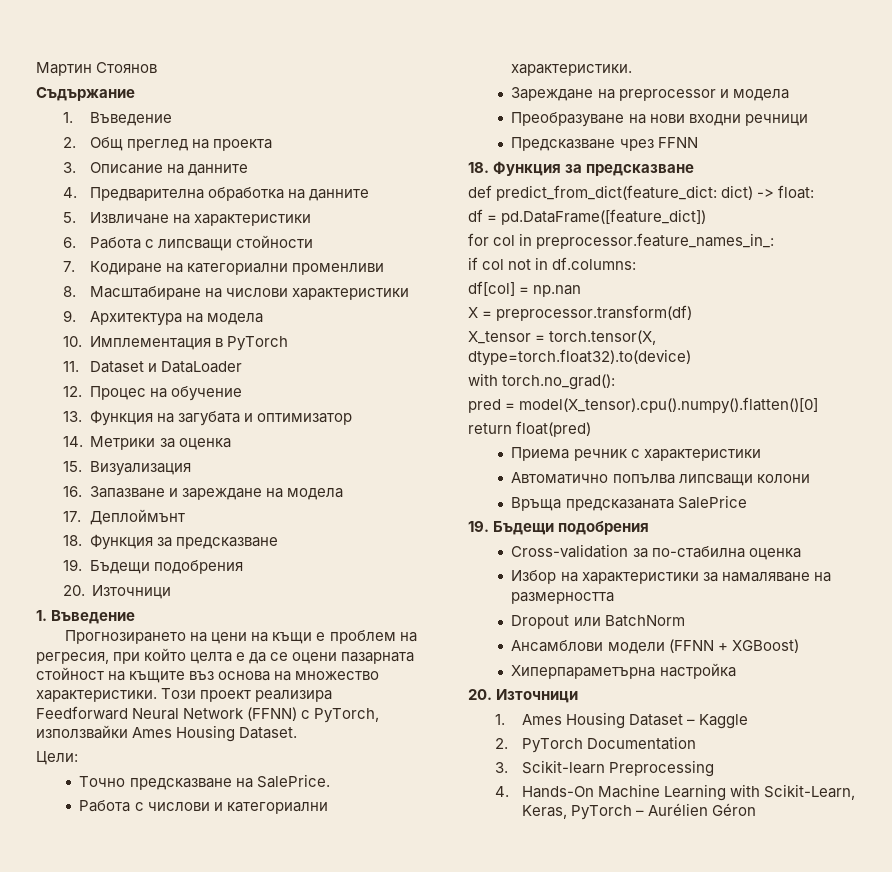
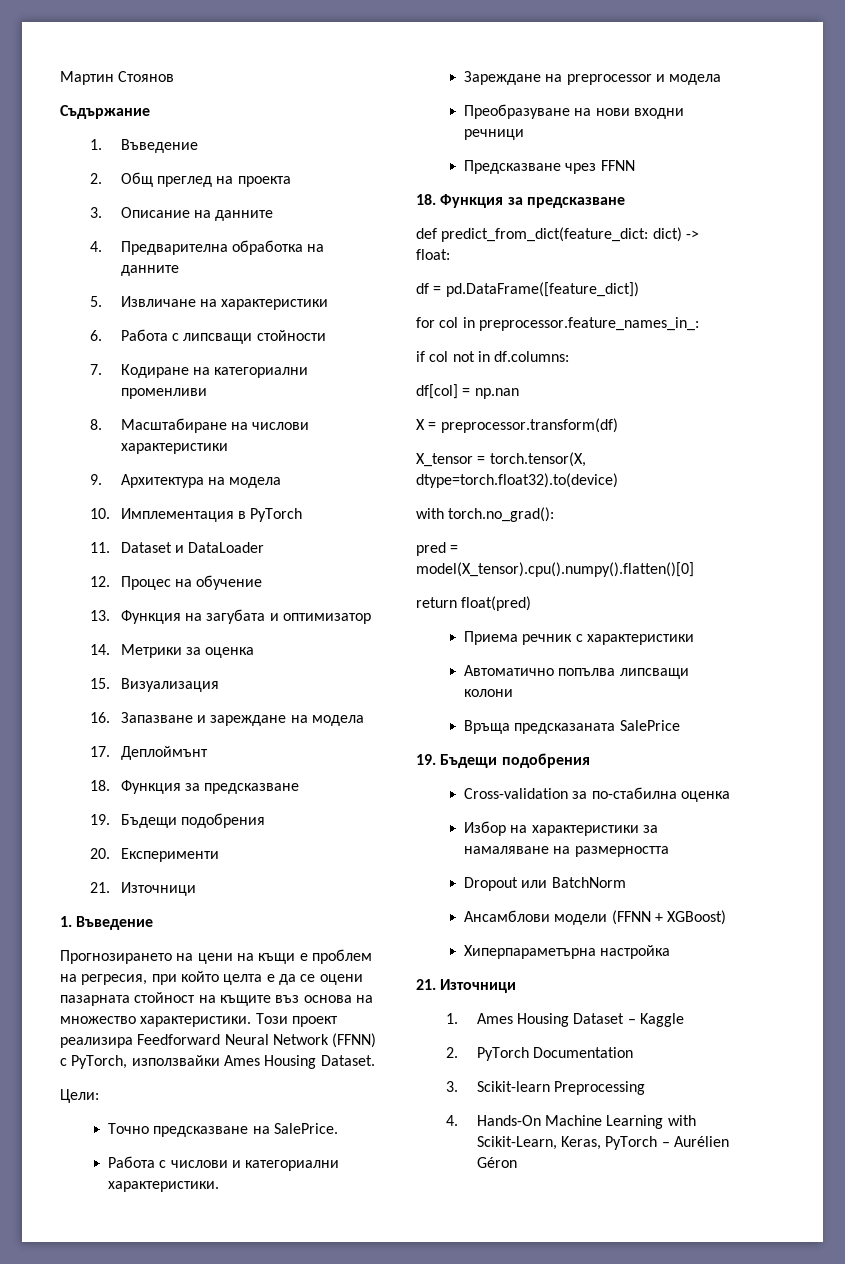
(85, 590) none -> [120,848,219,862] [90,882,111,893] Експерименти // 21.
[468,689,492,700] 20. -> [416,979,436,990] 21.

